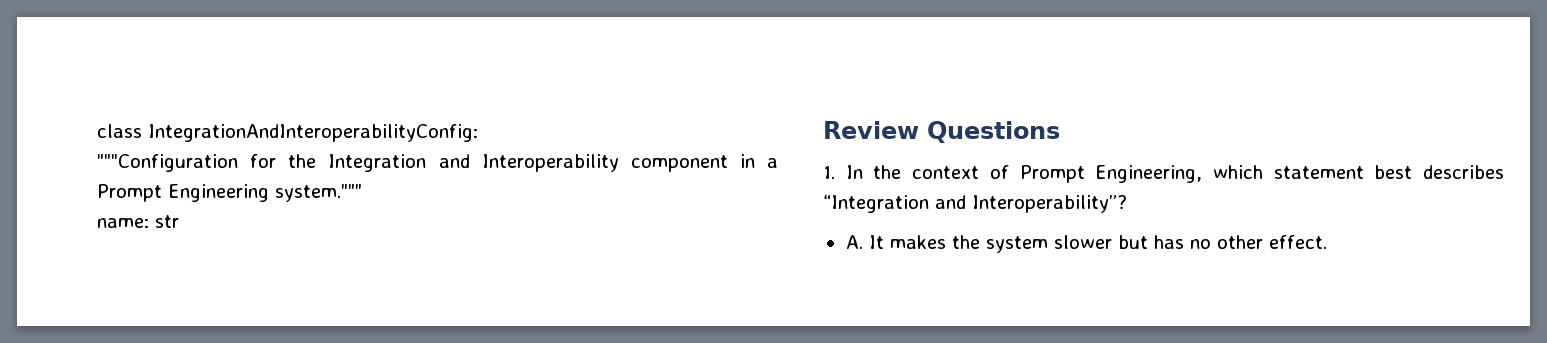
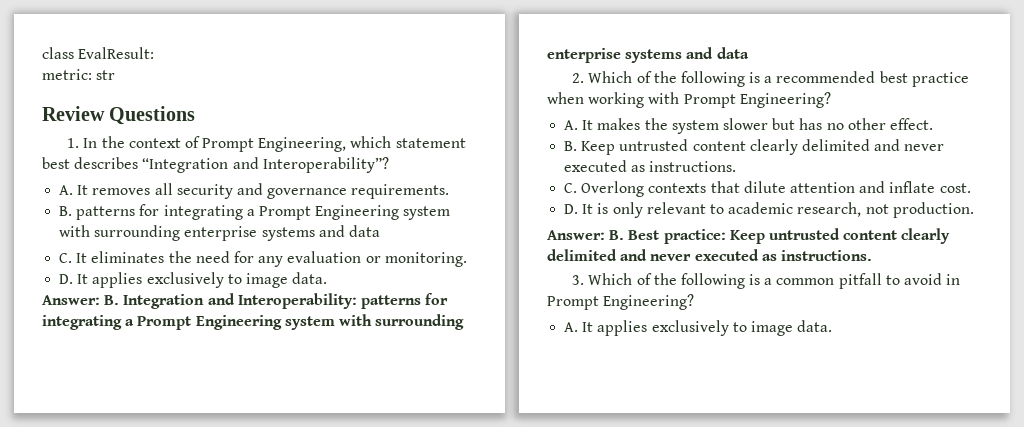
[148,124,478,142] [97,154,778,172] [97,184,362,202] [97,218,149,228] IntegrationAndInteroperabilityConfig: // """Configuration for the Integration and Interoperability component in a Prompt Engineering system.""" // name: -> [78,47,155,59] [42,69,92,80] EvalResult: // metric:
(1127, 204) none -> [59,183,450,199] [59,204,451,220] [59,225,380,241] [59,251,467,267] [59,272,328,288] [42,293,449,309] [42,314,465,330] [547,47,749,63] [572,71,969,87] [547,92,831,108] // A. It removes all security and governance requirements. // B. patterns for integrating a Prompt Engineering system with surrounding enterprise systems and data // C. It eliminates the need for any evaluation or monitoring. // D. It applies exclusively to image data. // Answer: B. Integration and Interoperability: patterns for integrating a Prompt Engineering system with surrounding enterprise systems and data // 2. Which of the following is a recommended best practice when working with Prompt Engineering?
(1327, 242) none -> [564,139,945,155] [564,160,737,172] [564,181,971,197] [564,202,974,218] [547,228,951,244] [547,249,872,261] [572,273,961,289] [547,294,695,310] [564,320,833,336] // B. Keep untrusted content clearly delimited and never executed as instructions. // C. Overlong contexts that dilute attention and inflate cost. // D. It is only relevant to academic research, not production. // Answer: B. Best practice: Keep untrusted content clearly delimited and never executed as instructions. // 3. Which of the following is a common pitfall to avoid in Prompt Engineering? // A. It applies exclusively to image data.

